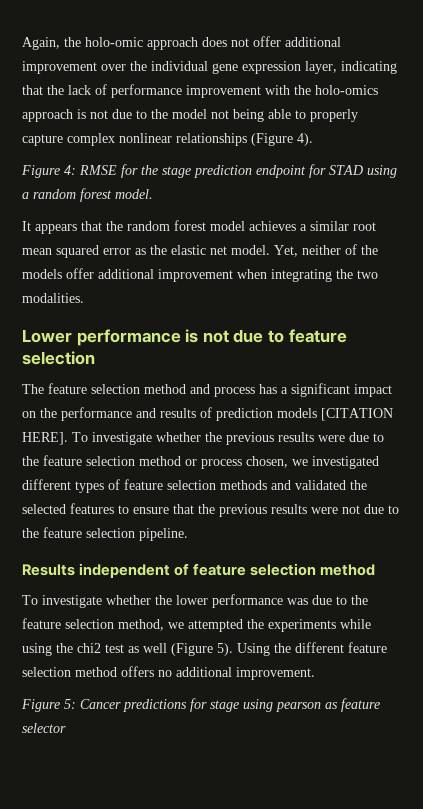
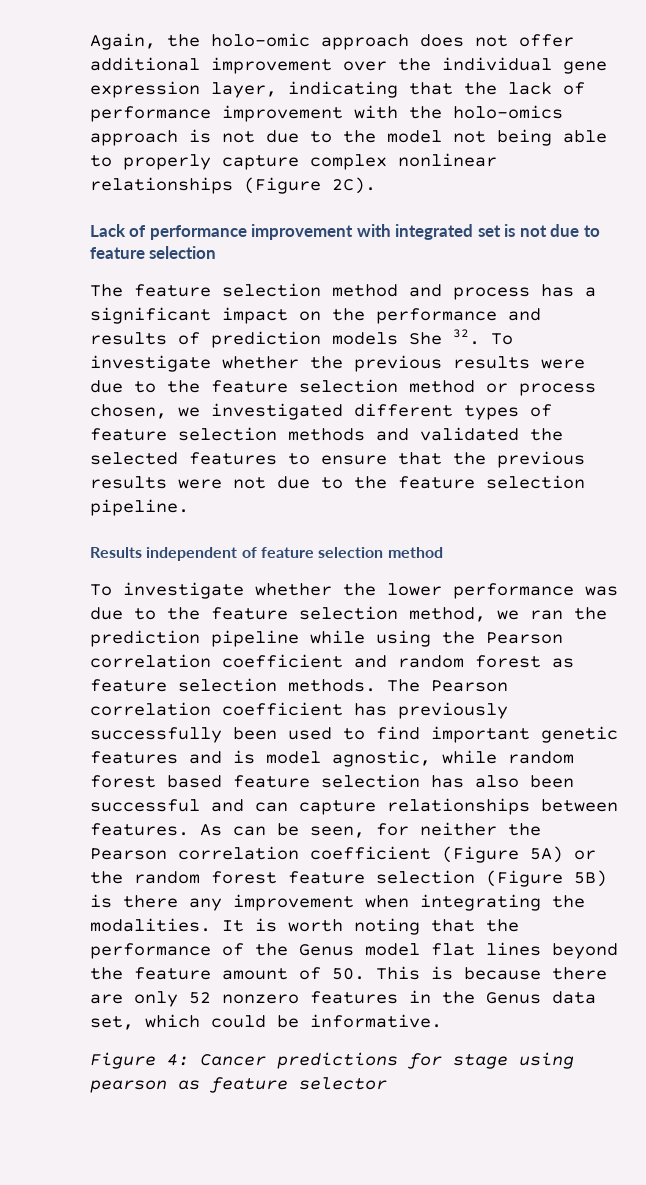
[297,133,313,146] [21,164,397,178] [22,188,153,202] [22,220,376,234] [22,244,378,258] [22,268,378,282] [22,293,84,303] [22,329,181,346] 4). // Figure 4: RMSE for the stage prediction endpoint for STAD using a random forest model. // It appears that the random forest model achieves a similar root mean squared error as the elastic net model. Yet, neither of the models offer additional improvement when integrating the two modalities. // Lower performance -> [332,177,376,194] [90,224,501,240] 2C). // Lack of performance improvement with integrated set
[321,408,393,421] [22,432,68,445] [CITATION HERE]. -> [409,329,480,345] She 32.
[188,619,371,632] [22,642,387,656] [22,666,315,680] [21,699,76,712] attempted the experiments while using the chi2 test as well (Figure 5). Using the different feature selection method offers no additional improvement. // Figure 5: -> [530,607,607,620] [90,630,563,647] [90,654,574,668] [90,678,508,692] [90,702,508,719] [90,726,618,743] [90,750,574,767] [90,774,574,788] [90,798,618,815] [90,822,541,838] [90,846,596,863] [90,870,607,887] [90,894,585,911] [90,918,519,935] [90,942,618,959] [90,966,607,980] [90,990,596,1007] [90,1014,442,1030] [90,1052,189,1069] ran the prediction pipeline while using the Pearson correlation coefficient and random forest as feature selection methods. The Pearson correlation coefficient has previously successfully been used to find important genetic features and is model agnostic, while random forest based feature selection has also been successful and can capture relationships between features. As can be seen, for neither the Pearson correlation coefficient (Figure 5A) or the random forest feature selection (Figure 5B) is there any improvement when integrating the modalities. It is worth noting that the performance of the Genus model flat lines beyond the feature amount of 50. This is because there are only 52 nonzero features in the Genus data set, which could be informative. // Figure 4:

